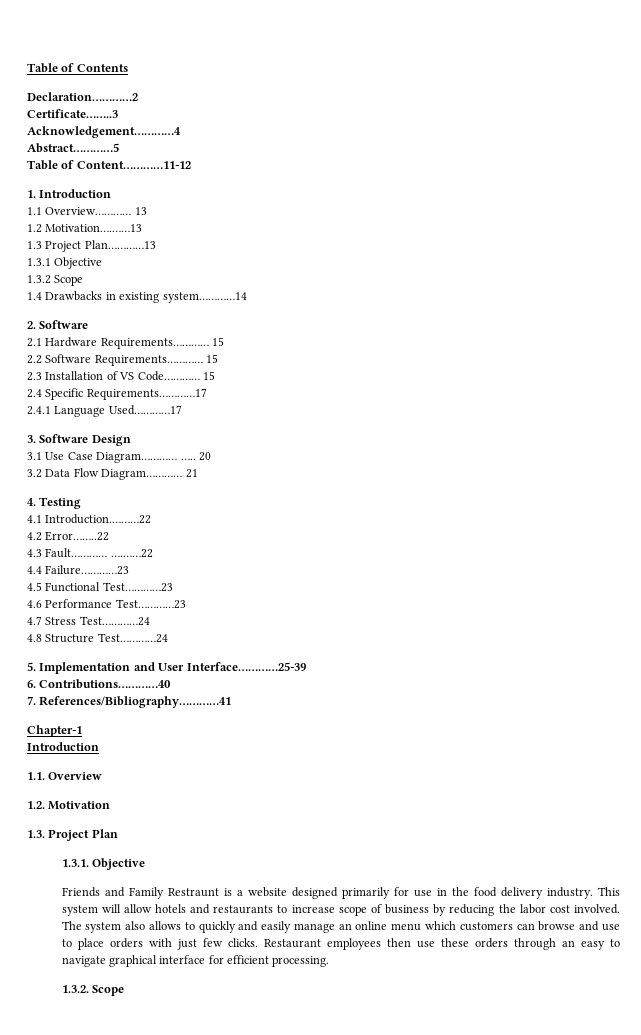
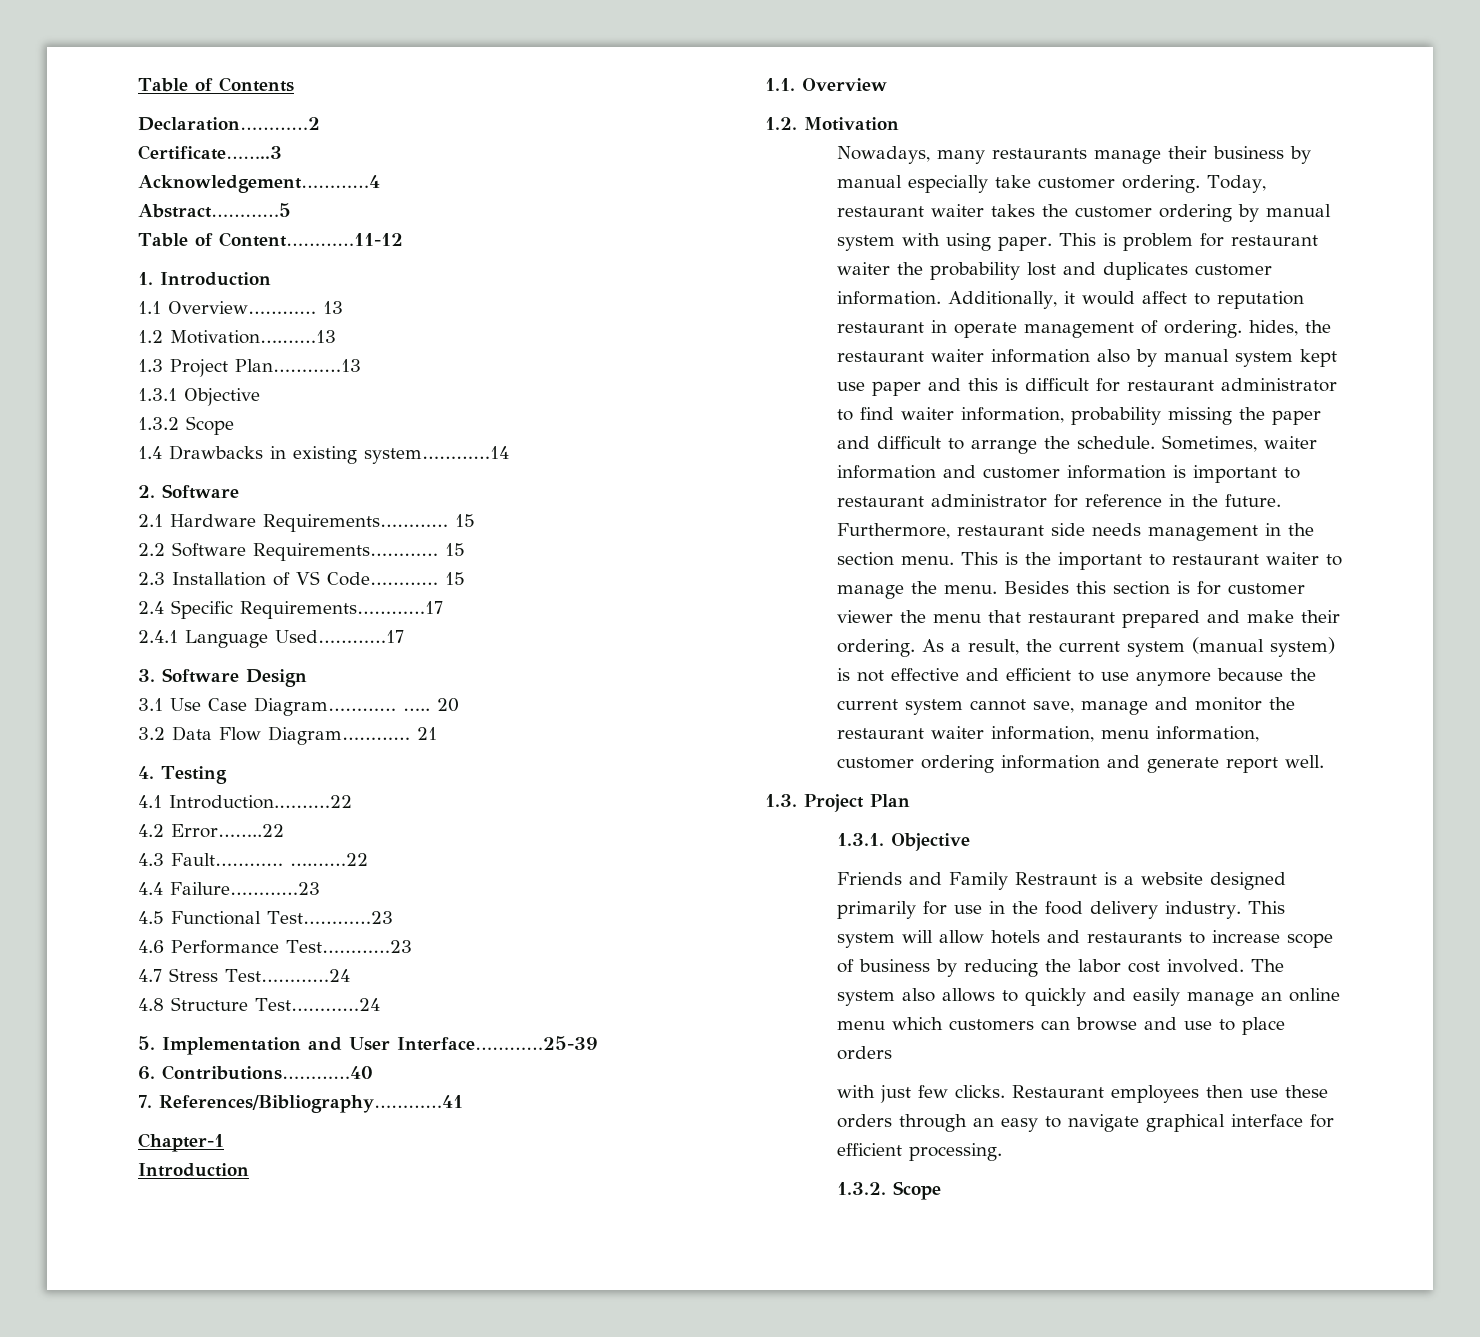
(111, 805) none -> [836,146,1311,164] [836,175,1266,193] [836,204,1331,222] [836,233,1318,251] [836,262,1272,280] [836,291,1304,309] [836,320,1331,338] [836,349,1337,367] [836,378,1337,396] [836,407,1321,425] [836,435,1317,454] [836,465,1300,483] [836,494,1281,508] [836,523,1314,541] [836,552,1342,570] [836,581,1305,599] [836,610,1340,628] [836,637,1335,657] [836,668,1316,686] [836,697,1295,715] [836,726,1259,742] [836,755,1324,773] // Nowadays, many restaurants manage their business by manual especially take customer ordering. Today, restaurant waiter takes the customer ordering by manual system with using paper. This is problem for restaurant waiter the probability lost and duplicates customer information. Additionally, it would affect to reputation restaurant in operate management of ordering. hides, the restaurant waiter information also by manual system kept use paper and this is difficult for restaurant administrator to find waiter information, probability missing the paper and difficult to arrange the schedule. Sometimes, waiter information and customer information is important to restaurant administrator for reference in the future. Furthermore, restaurant side needs management in the section menu. This is the important to restaurant waiter to manage the menu. Besides this section is for customer viewer the menu that restaurant prepared and make their ordering. As a result, the current system (manual system) is not effective and efficient to use anymore because the current system cannot save, manage and monitor the restaurant waiter information, menu information, customer ordering information and generate report well.
(143, 943) none -> (892, 1053) //

